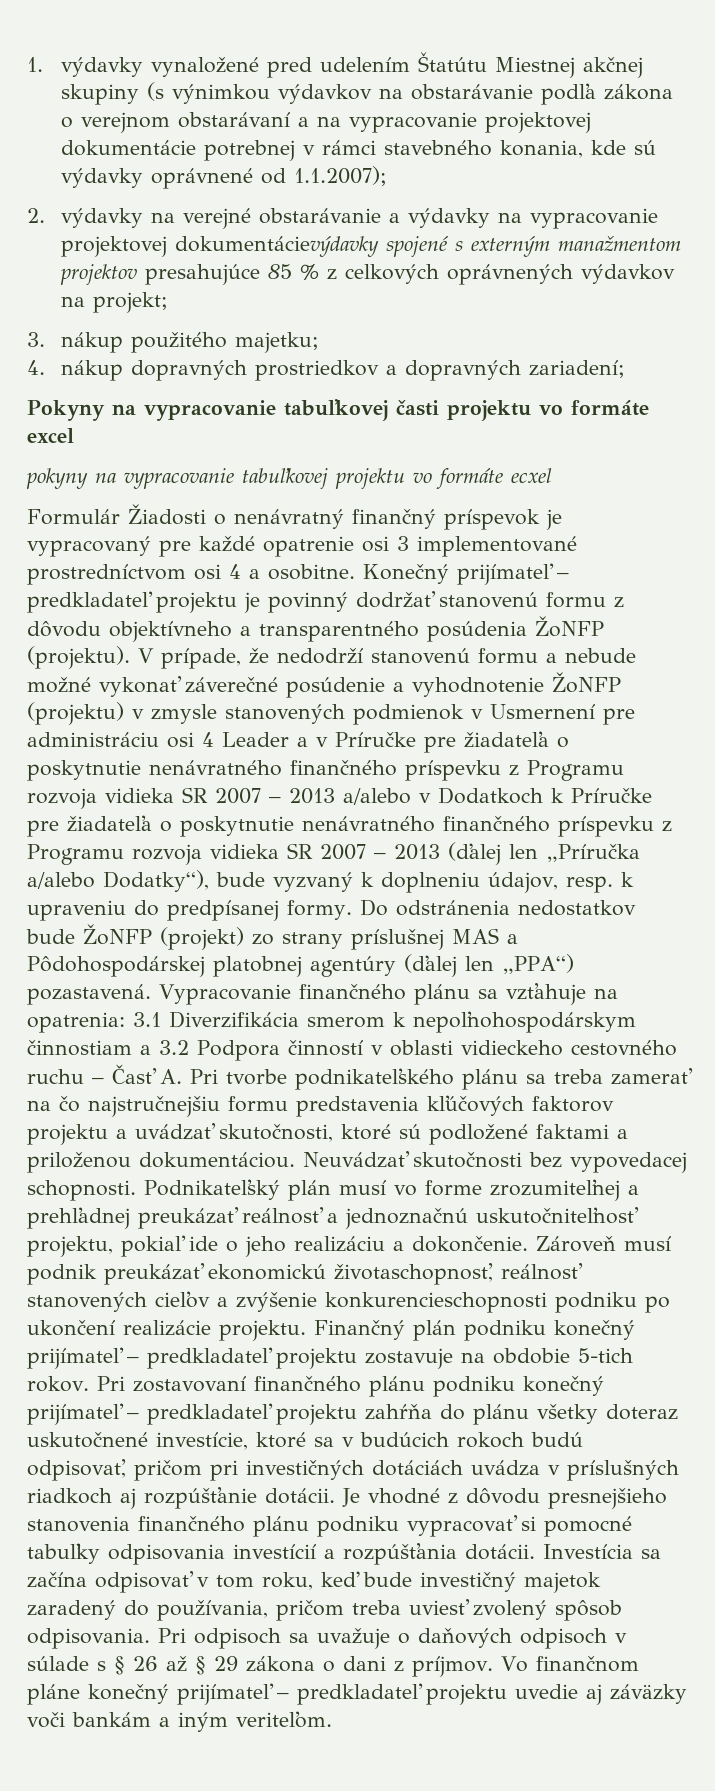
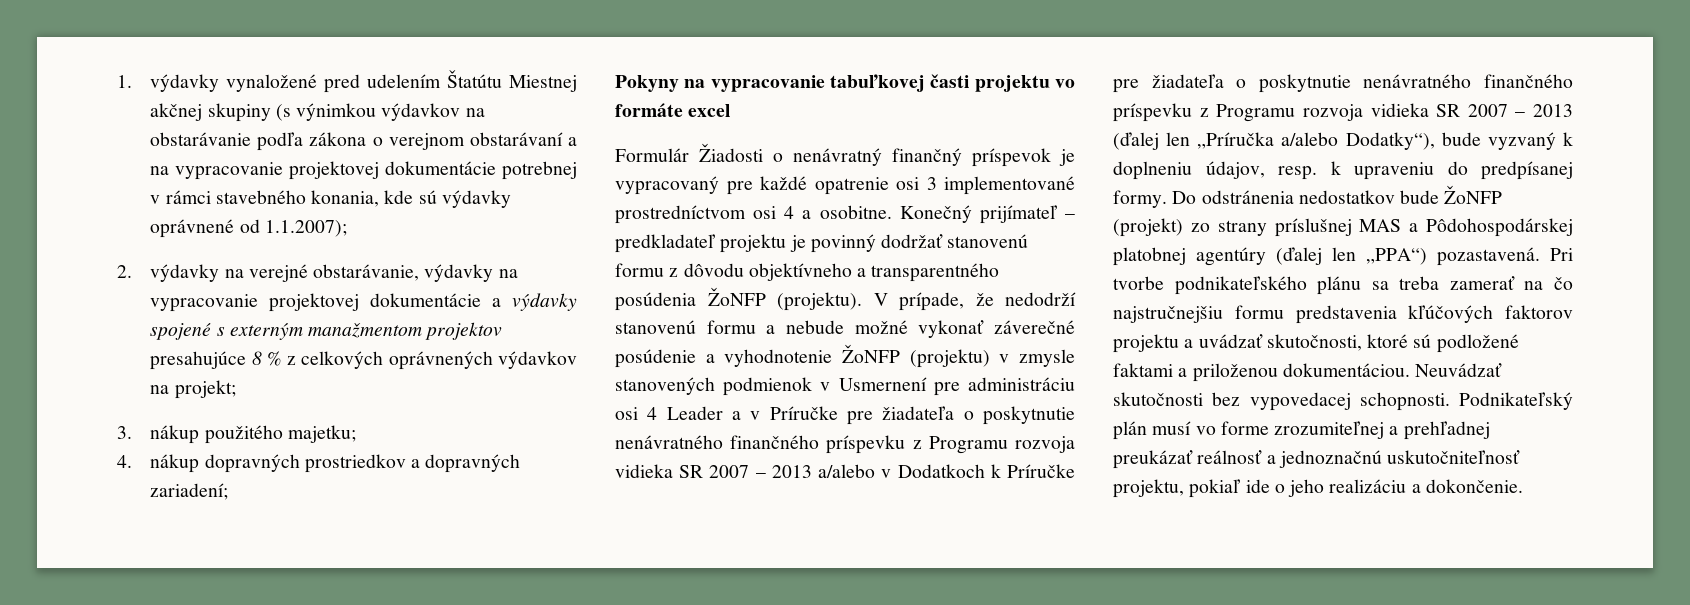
[259,208,401,224] obstarávanie a -> [313,264,420,281] obstarávanie,
[175,236,380,257] dokumentácievýdavky -> [370,293,577,311] dokumentácie a výdavky
[268,264,293,279] 85 -> [251,351,262,365] 8
[26,468,552,489] // pokyny na vypracovanie tabuľkovej projektu vo formáte ecxel -> (731, 110) none
[159,983,618,1005] [27,1011,636,1033] [27,1040,677,1061] [27,1064,182,1084] Vypracovanie finančného plánu sa vzťahuje na opatrenia: 3.1 Diverzifikácia smerom k nepoľnohospodárskym činnostiam a 3.2 Podpora činností v oblasti vidieckeho cestovného ruchu – Časť A. -> (1540, 256) none
[536,1236,671,1252] [27,1263,583,1285] [27,1291,670,1313] [27,1320,635,1341] [27,1347,633,1369] [27,1376,604,1397] [27,1403,678,1425] [27,1432,583,1450] [27,1459,679,1481] [27,1487,667,1509] [27,1515,632,1537] [27,1543,661,1565] [27,1571,601,1593] [27,1599,622,1621] [27,1628,627,1649] [27,1656,639,1677] [27,1683,687,1705] [27,1711,332,1732] Zároveň musí podnik preukázať ekonomickú životaschopnosť, reálnosť stanovených cieľov a zvýšenie konkurencieschopnosti podniku po ukončení realizácie projektu. Finančný plán podniku konečný prijímateľ – predkladateľ projektu zostavuje na obdobie 5-tich rokov. Pri zostavovaní finančného plánu podniku konečný prijímateľ – predkladateľ projektu zahŕňa do plánu všetky doteraz uskutočnené investície, ktoré sa v budúcich rokoch budú odpisovať, pričom pri investičných dotáciách uvádza v príslušných riadkoch aj rozpúšťanie dotácii. Je vhodné z dôvodu presnejšieho stanovenia finančného plánu podniku vypracovať si pomocné tabuľky odpisovania investícií a rozpúšťania dotácii. Investícia sa začína odpisovať v tom roku, keď bude investičný majetok zaradený do používania, pričom treba uviesť zvolený spôsob odpisovania. Pri odpisoch sa uvažuje o daňových odpisoch v súlade s § 26 až § 29 zákona o dani z príjmov. Vo finančnom pláne konečný prijímateľ – predkladateľ projektu uvedie aj záväzky voči bankám a iným veriteľom. -> (1523, 486) none

